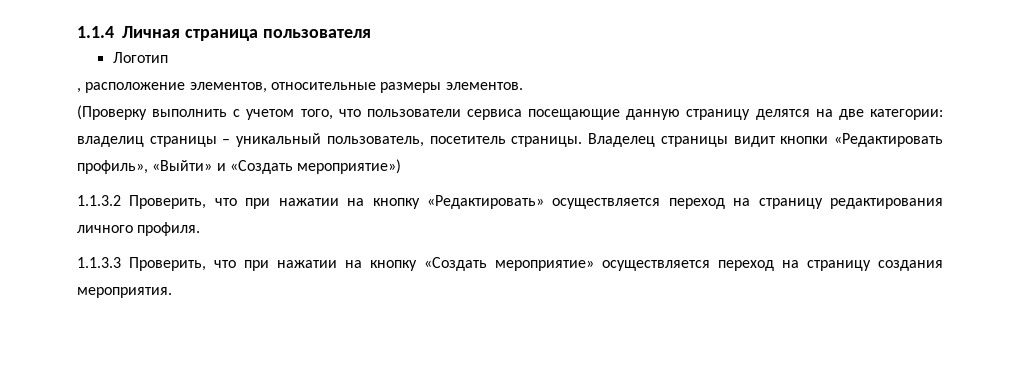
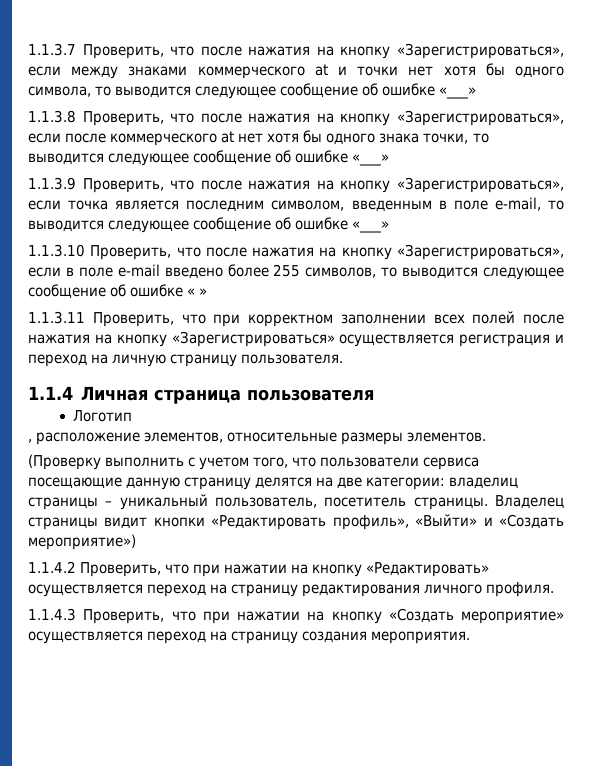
(77, 32) none -> [28,43,564,59] [28,63,564,79] [28,83,477,99] [28,110,564,126] [28,130,489,146] [28,150,390,166] [28,177,564,193] [28,197,564,212] [28,217,390,233] [28,244,564,260] [28,264,564,280] [28,284,208,299] [28,311,564,327] [28,331,564,347] [28,354,344,367] 1.1.3.7 Проверить, что после нажатия на кнопку «Зарегистрироваться», если между знаками коммерческого at и точки нет хотя бы одного символа, то выводится следующее сообщение об ошибке «___» // 1.1.3.8 Проверить, что после нажатия на кнопку «Зарегистрироваться», если после коммерческого at нет хотя бы одного знака точки, то выводится следующее сообщение об ошибке «___» // 1.1.3.9 Проверить, что после нажатия на кнопку «Зарегистрироваться», если точка является последним символом, введенным в поле e-mail, то выводится следующее сообщение об ошибке «___» // 1.1.3.10 Проверить, что после нажатия на кнопку «Зарегистрироваться», если в поле e-mail введено более 255 символов, то выводится следующее сообщение об ошибке « » // 1.1.3.11 Проверить, что при корректном заполнении всех полей после нажатия на кнопку «Зарегистрироваться» осуществляется регистрация и переход на личную страницу пользователя. //
[77,195,121,206] 1.1.3.2 -> [28,561,76,573] 1.1.4.2
[77,257,121,268] 1.1.3.3 -> [28,608,76,621] 1.1.4.3

